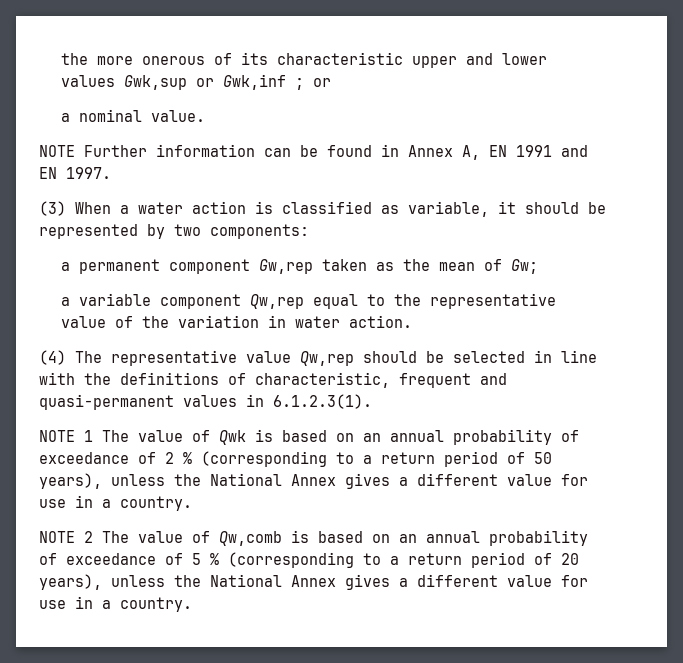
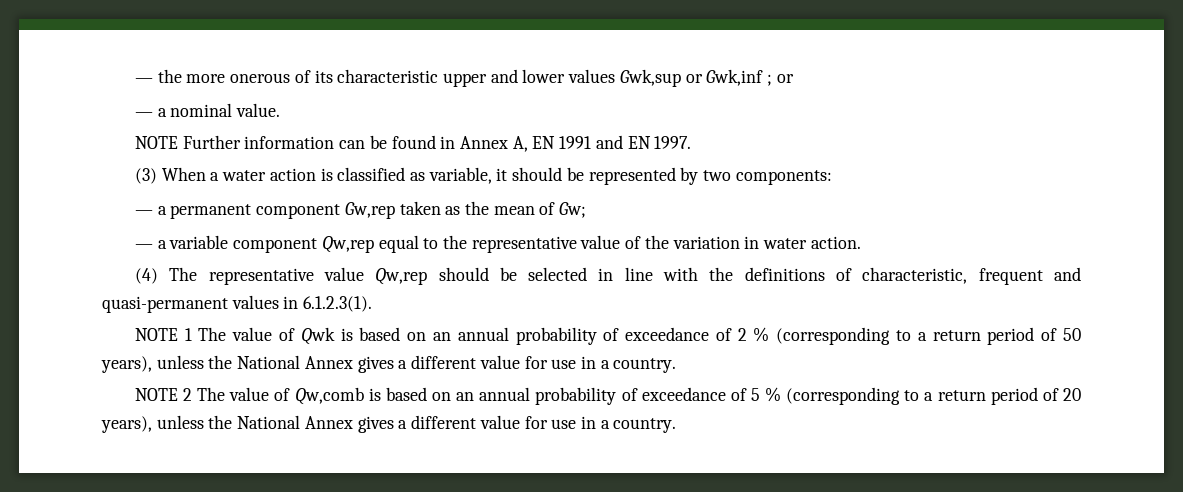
(60, 59) none -> [134,78,153,83] —
(331, 82) none -> [134,112,153,117] —
(309, 231) none -> [134,210,153,215] —
(538, 266) none -> [134,244,153,249] —

